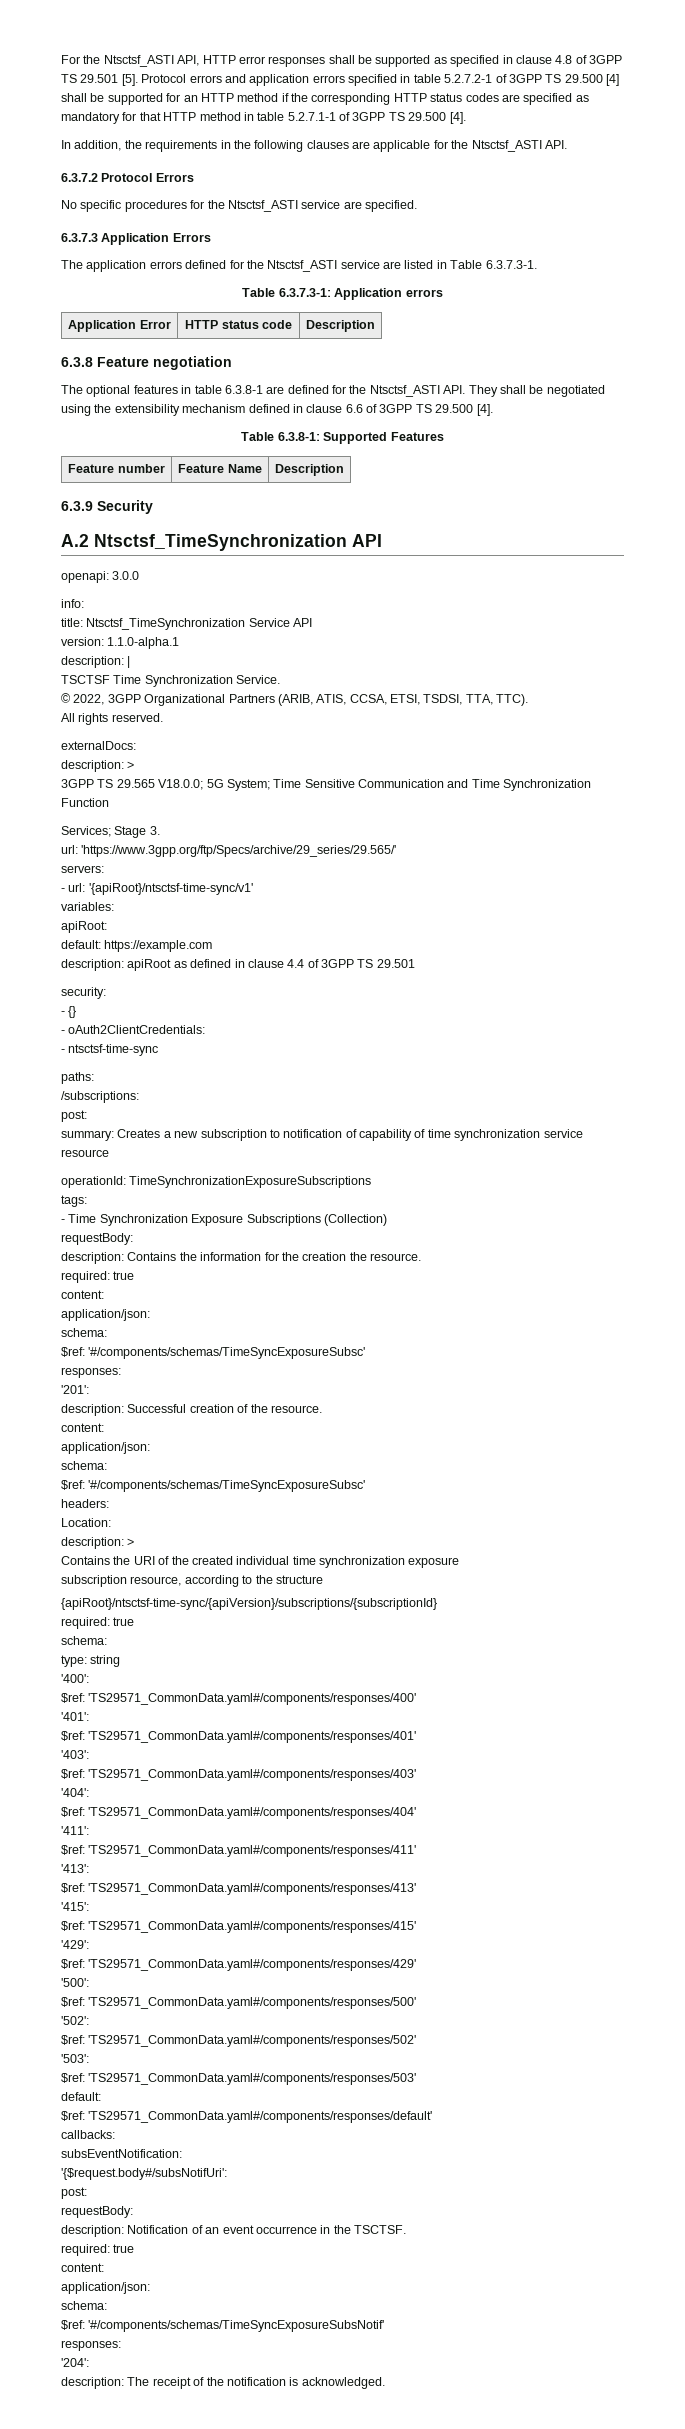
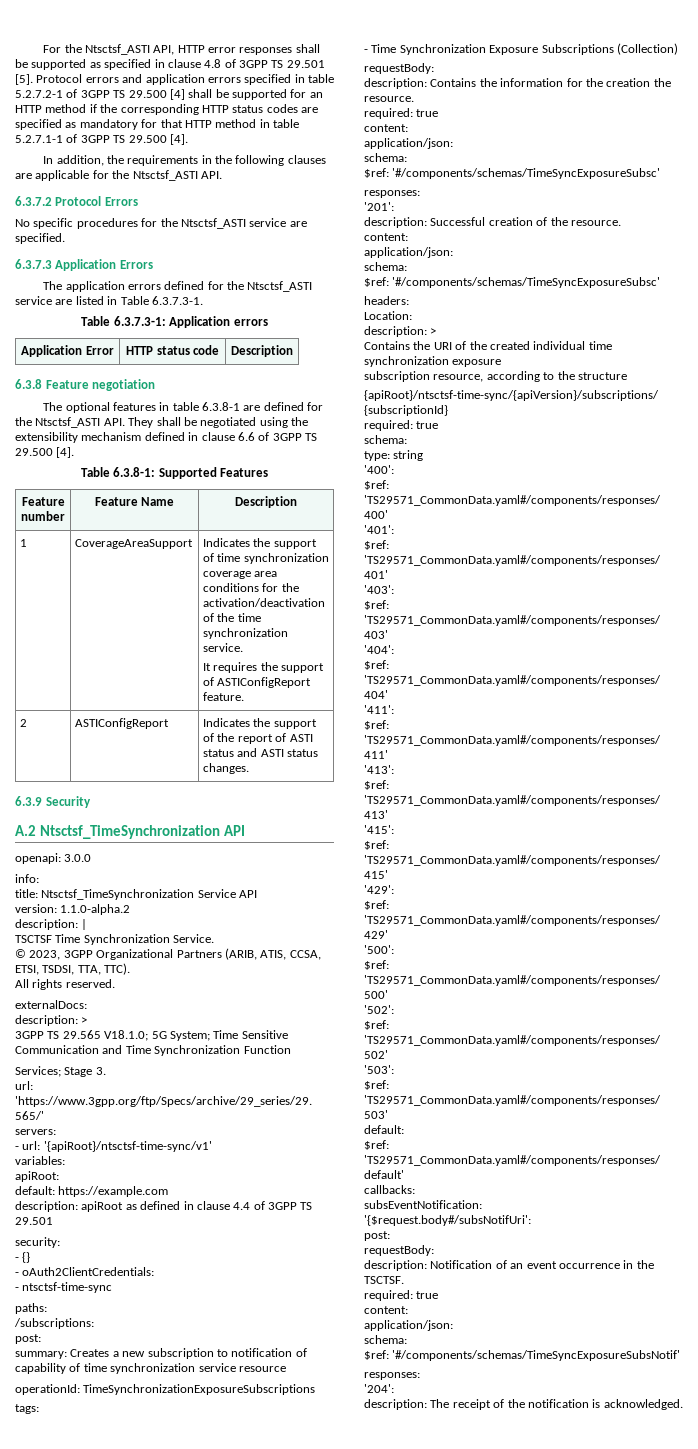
(344, 470) none -> [20,539,28,547] [75,539,194,549] [203,538,317,549] [203,553,329,564] [203,571,278,579] [203,583,299,592] [203,598,326,607] [203,613,261,622] [203,628,289,639] [203,643,244,652] [203,662,325,673] [203,677,312,688] [203,692,245,701] [20,719,28,727] [75,718,170,729] [203,718,317,729] [203,733,313,744] [203,748,319,757] [203,763,250,774] // 1 | CoverageAreaSupport | Indicates the support of time synchronization coverage area conditions for the activation/deactivation of the time synchronization service. // It requires the support of ASTIConfigReport feature. // 2 | ASTIConfigReport | Indicates the support of the report of ASTI status and ASTI status changes.
[107,637,180,649] 1.1.0-alpha.1 -> [60,904,131,915] 1.1.0-alpha.2
[73,694,105,705] 2022, -> [29,950,61,960] 2023,
[158,779,204,790] V18.0.0; -> [104,1030,149,1041] V18.1.0;

